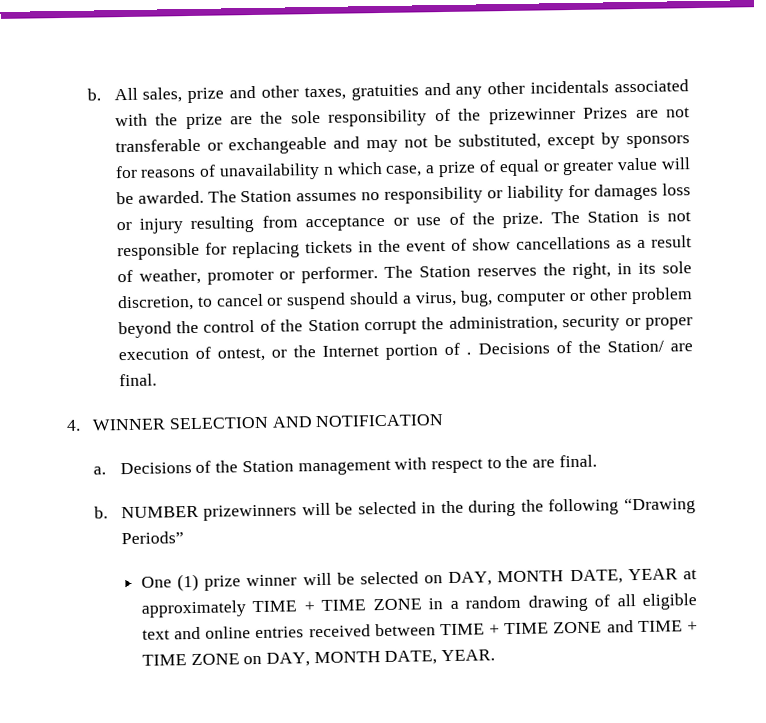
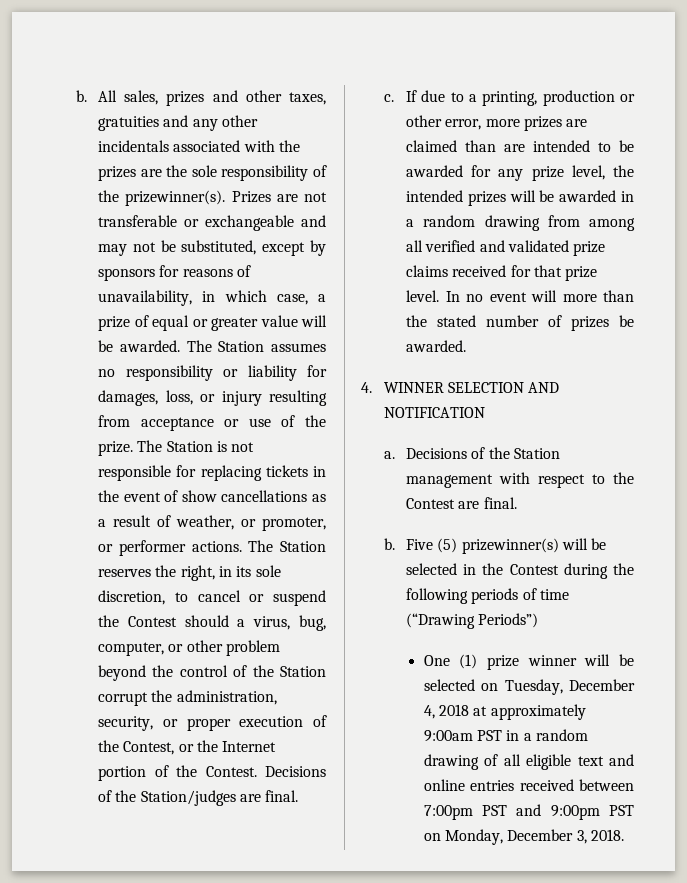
[187,87,225,104] prize -> [166,91,205,106] prizes
[185,113,223,130] prize -> [98,166,137,181] prizes
[488,107,576,125] prizewinner -> [125,190,226,206] prizewinner(s).
[219,162,334,181] unavailability n -> [98,290,216,306] unavailability, in
[594,183,692,201] damages loss -> [98,390,193,406] damages, loss,
[206,266,379,285] promoter or performer. -> [241,517,326,531] [98,540,242,556] or promoter, or performer actions.
(347, 301) none -> [98,615,177,627] the Contest
[496,291,567,307] computer -> [98,642,165,656] computer,
[562,315,621,332] security -> [98,716,154,731] security,
[216,347,265,362] ontest, -> [98,740,175,755] the Contest,
[466,340,694,355] [118,373,157,387] . Decisions of the Station/ are final. -> [176,765,326,777] [98,790,299,806] [383,90,635,106] [406,115,588,131] [406,140,634,152] [406,165,634,181] [406,190,634,206] [406,215,635,231] [406,240,606,256] [406,265,598,281] [406,290,634,302] [406,315,634,331] [406,340,467,352] the Contest. Decisions of the Station/judges are final. // c. If due to a printing, production or other error, more prizes are claimed than are intended to be awarded for any prize level, the intended prizes will be awarded in a random drawing from among all verified and validated prize claims received for that prize level. In no event will more than the stated number of prizes be awarded.
(529, 462) none -> [406,498,456,509] Contest
[120,504,298,521] NUMBER prizewinners -> [406,538,559,554] Five (5) prizewinner(s)
(464, 507) none -> [509,564,559,575] Contest
[623,497,696,515] [120,531,184,545] “Drawing Periods” -> [471,588,569,604] [406,613,539,629] periods of time (“Drawing Periods”)
[448,568,697,586] [140,598,422,618] DAY, MONTH DATE, YEAR at approximately TIME + TIME ZONE -> [504,679,635,695] [423,704,586,720] [423,730,502,742] Tuesday, December 4, 2018 at approximately 9:00am PST
[439,620,699,636] [141,649,496,667] TIME + TIME ZONE and TIME + TIME ZONE on DAY, MONTH DATE, YEAR. -> [423,804,634,820] [423,829,624,845] 7:00pm PST and 9:00pm PST on Monday, December 3, 2018.

